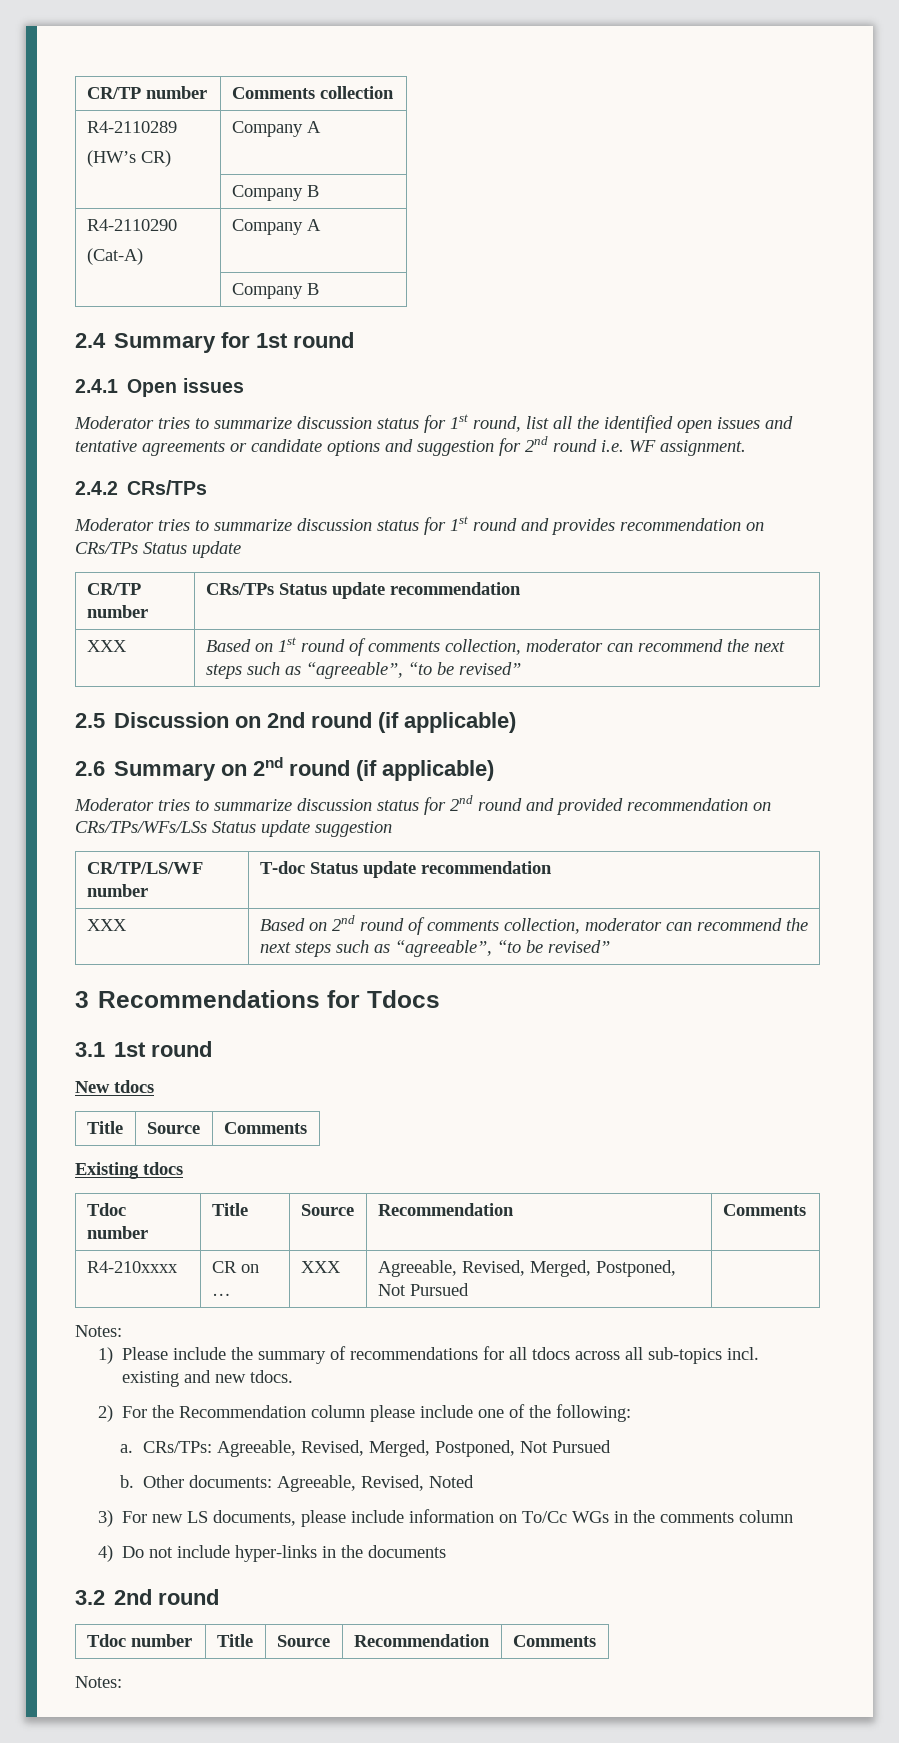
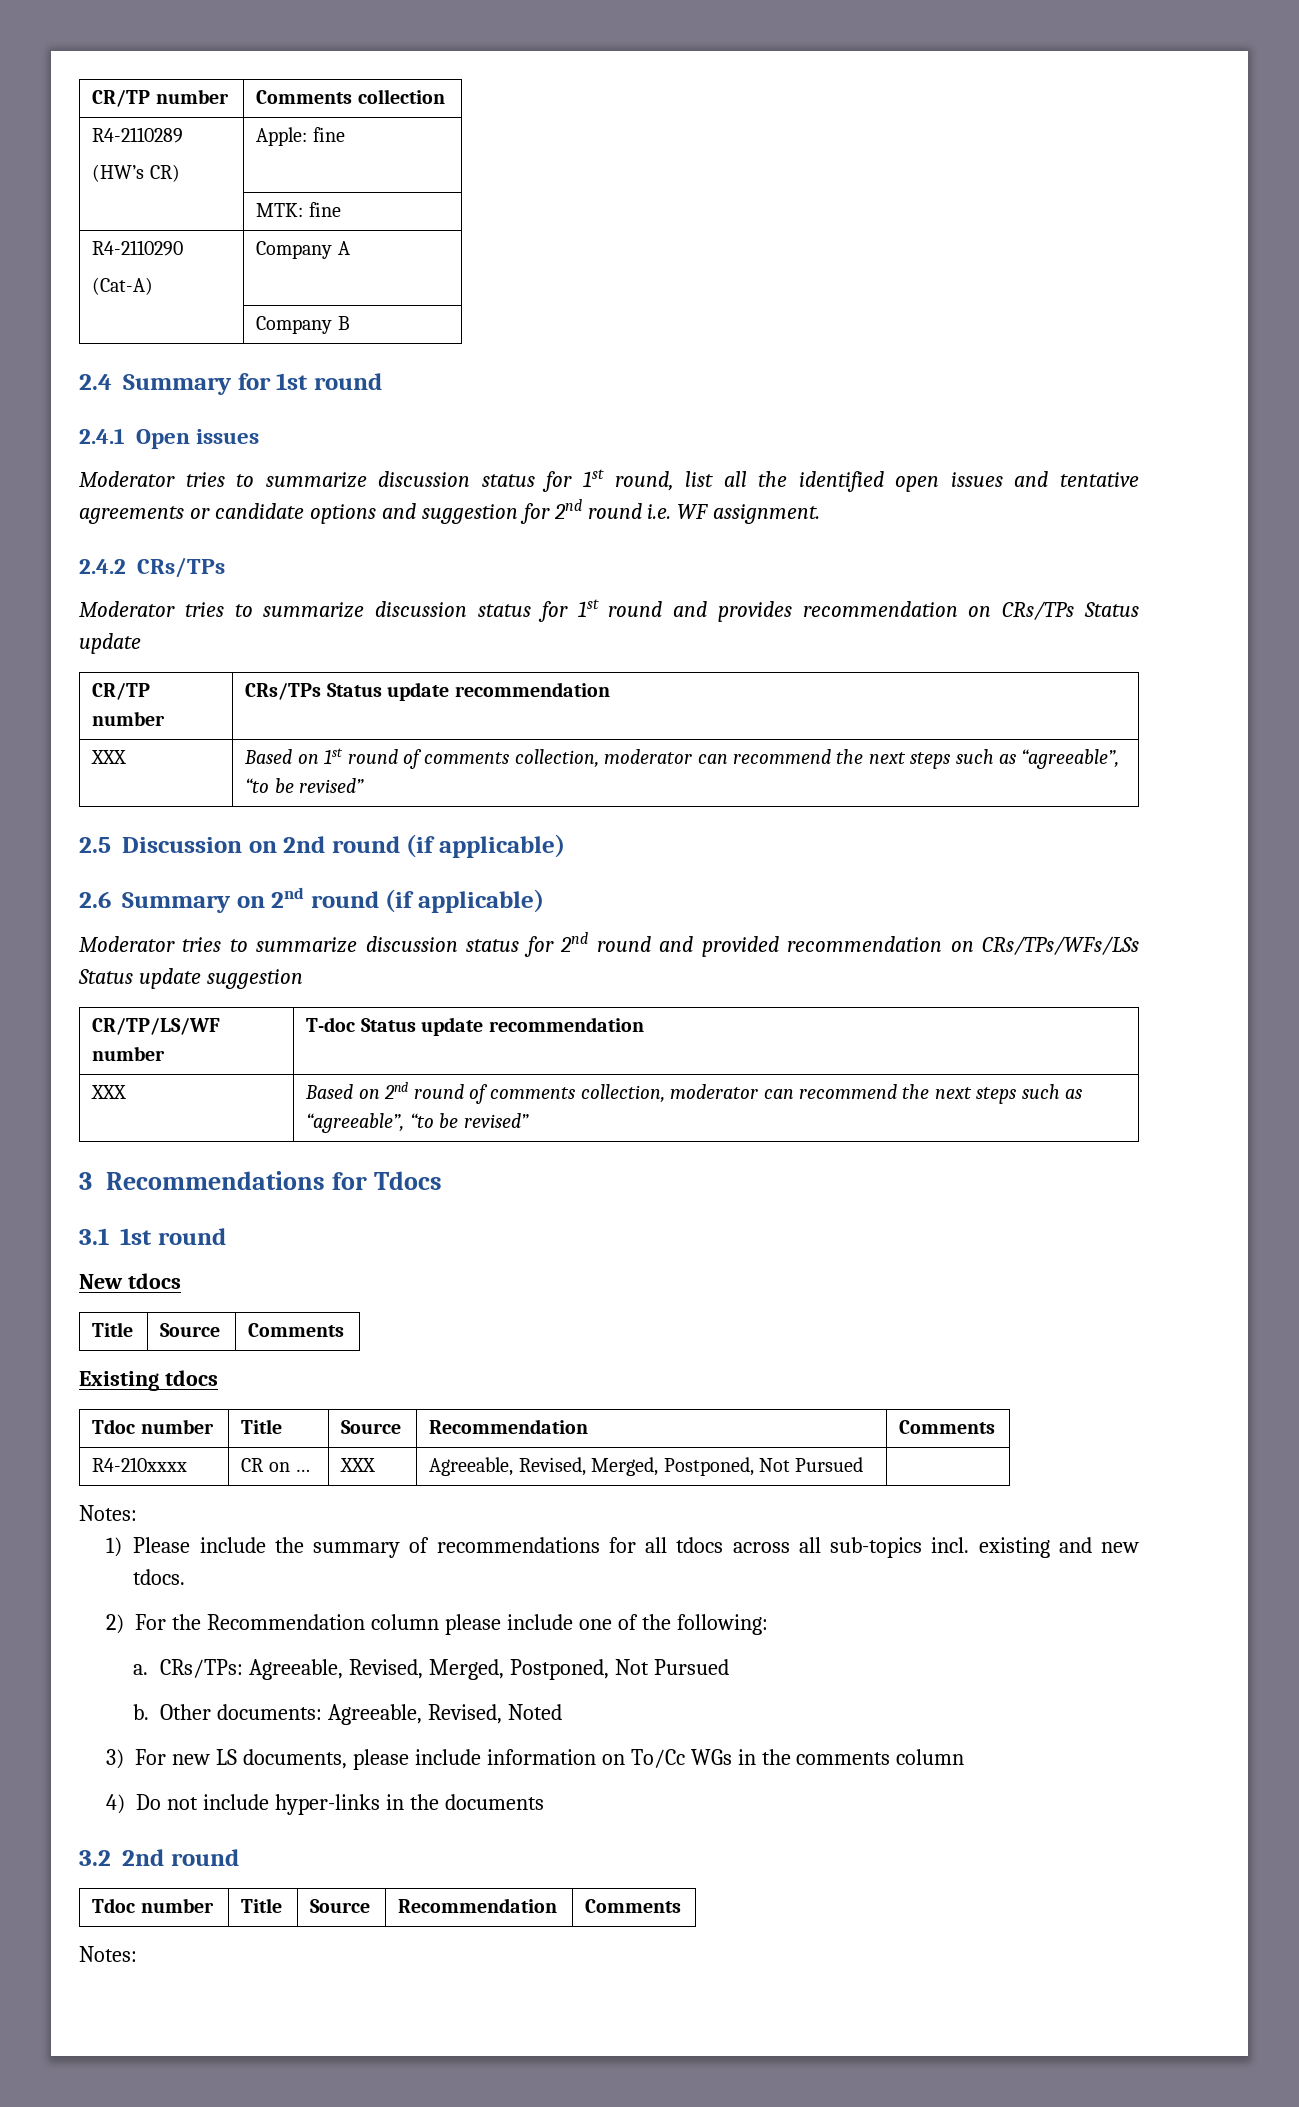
[231,121,321,137] [231,185,319,201] Company A // | Company B -> [256,127,345,146] [256,202,341,217] Apple: fine // | MTK: fine

